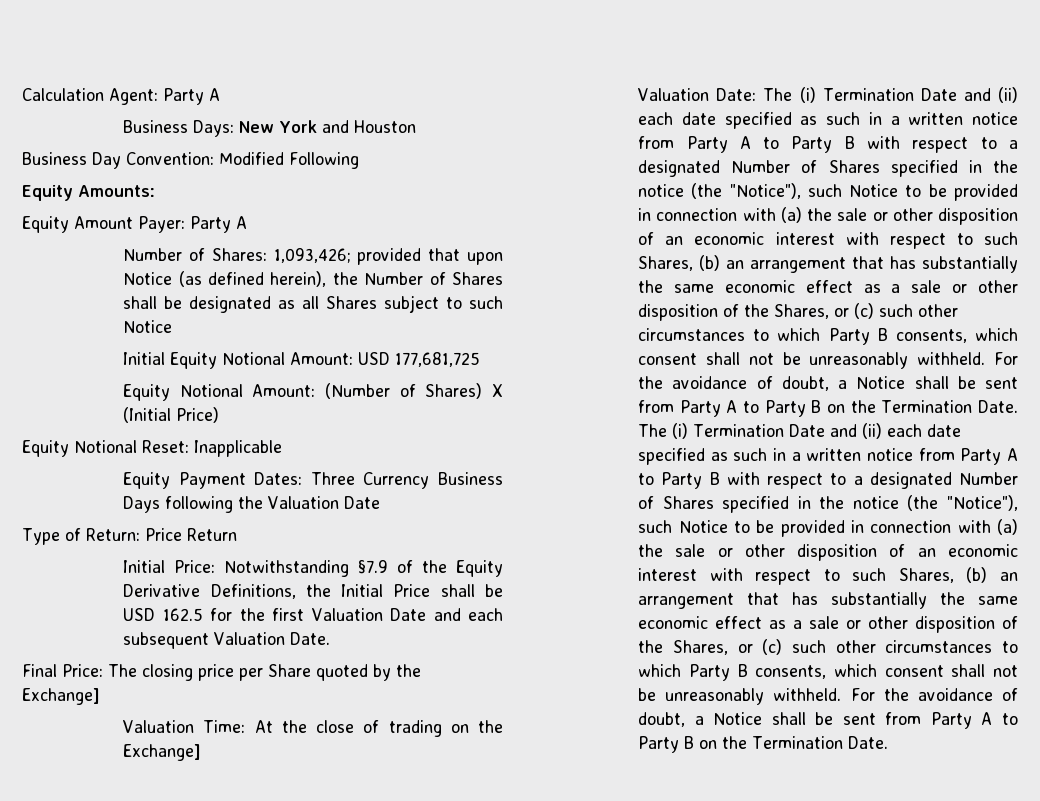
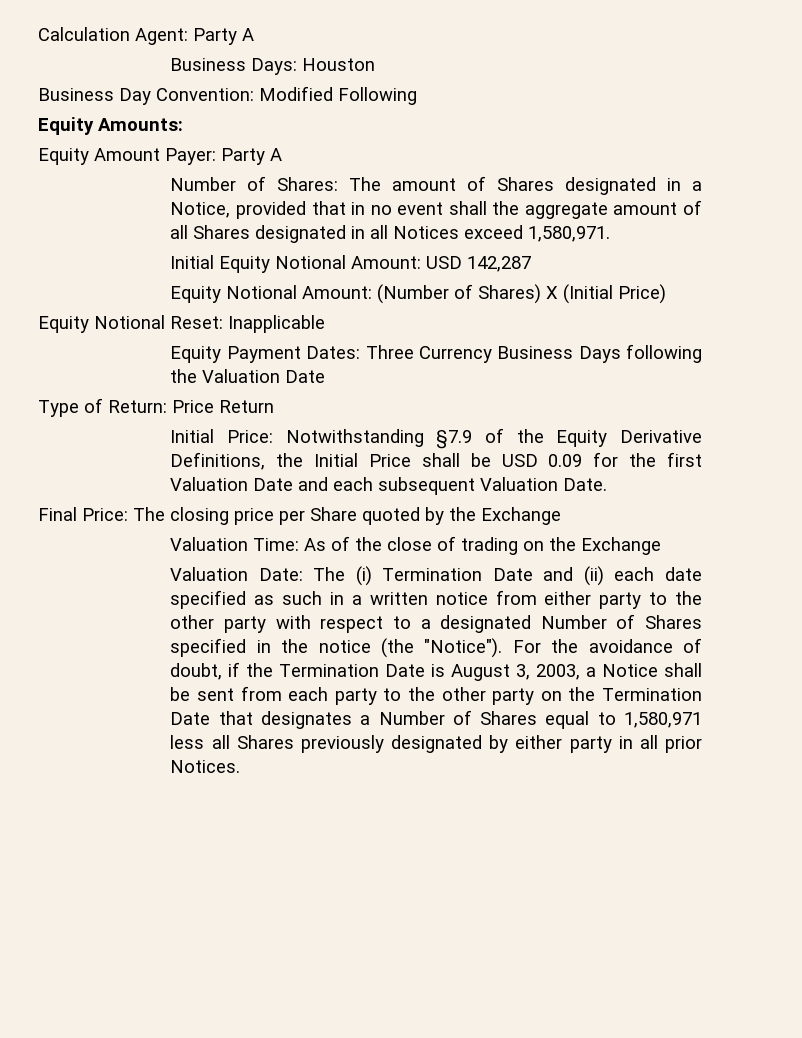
[239,120,350,133] New York and -> (298, 66) none
[273,248,504,265] [123,271,504,287] [123,295,504,313] [123,320,173,333] 1,093,426; provided that upon Notice (as defined herein), the Number of Shares shall be designated as all Shares subject to such Notice -> [349,176,702,195] [170,200,703,219] [170,225,611,243] The amount of Shares designated in a Notice, provided that in no event shall the aggregate amount of all Shares designated in all Notices exceed 1,580,971.
[395,352,481,367] 177,681,725 -> [467,256,532,272] 142,287
[162,608,203,621] 162.5 -> [548,454,583,467] 0.09
[22,688,100,705] Exchange] -> [481,507,561,525] Exchange
[254,720,273,733] At -> [304,536,351,551] As of
[123,744,202,761] Exchange] -> [581,537,662,555] Exchange
[686,136,855,153] Party A to Party B -> [544,591,703,609] [170,615,267,633] either party to the other party
[729,183,1018,201] [638,207,1018,225] [638,232,1018,249] [638,255,1018,273] [638,280,1018,293] [638,303,959,321] [638,328,1018,345] [638,352,1018,369] [638,376,1018,391] [638,400,1018,417] [638,423,962,439] [638,448,1018,465] [638,472,1018,489] [638,495,1018,513] [638,519,1018,537] [638,544,1018,561] [638,567,1018,585] [638,592,1018,609] [638,616,1018,633] [638,639,1018,655] [638,664,1018,681] [638,688,1018,705] [638,712,1018,729] [638,736,889,753] "Notice"), such Notice to be provided in connection with (a) the sale or other disposition of an economic interest with respect to such Shares, (b) an arrangement that has substantially the same economic effect as a sale or other disposition of the Shares, or (c) such other circumstances to which Party B consents, which consent shall not be unreasonably withheld. For the avoidance of doubt, a Notice shall be sent from Party A to Party B on the Termination Date. The (i) Termination Date and (ii) each date specified as such in a written notice from Party A to Party B with respect to a designated Number of Shares specified in the notice (the "Notice"), such Notice to be provided in connection with (a) the sale or other disposition of an economic interest with respect to such Shares, (b) an arrangement that has substantially the same economic effect as a sale or other disposition of the Shares, or (c) such other circumstances to which Party B consents, which consent shall not be unreasonably withheld. For the avoidance of doubt, a Notice shall be sent from Party A to Party B on the Termination Date. -> [424,638,702,658] [170,662,703,681] [170,686,702,705] [170,710,703,729] [170,735,703,753] [170,760,241,773] "Notice"). For the avoidance of doubt, if the Termination Date is August 3, 2003, a Notice shall be sent from each party to the other party on the Termination Date that designates a Number of Shares equal to 1,580,971 less all Shares previously designated by either party in all prior Notices.

